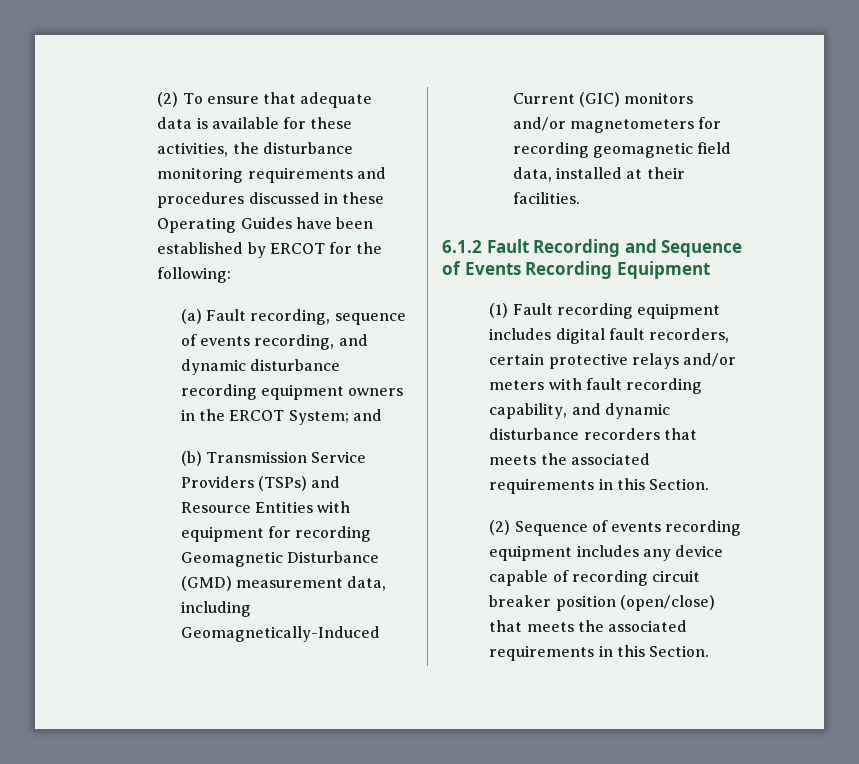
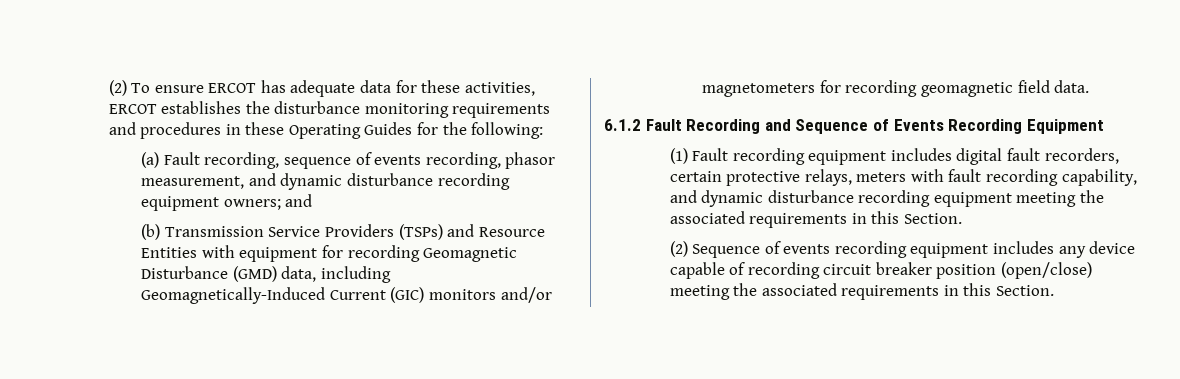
[263,92,373,108] [157,117,279,129] that adequate data is available -> [208,80,392,97] ERCOT has adequate data
(229, 149) none -> [108,101,242,114] ERCOT establishes
[248,192,320,204] discussed -> (222, 130) none
[295,217,374,229] [157,242,325,258] have been established by ERCOT -> (413, 128) none
[338,334,368,346] [180,359,341,375] [180,384,404,400] [180,409,349,425] and dynamic disturbance recording equipment owners in the ERCOT System; -> [505,152,556,169] [141,173,510,190] [141,196,281,211] phasor measurement, and dynamic disturbance recording equipment owners;
[236,578,344,588] measurement -> (277, 274) none
[512,167,685,182] [512,192,580,204] data, installed at their facilities. -> [1054,80,1090,93] data.
[631,353,737,369] relays and/or -> [804,169,852,186] relays,
[583,428,697,440] [489,455,537,465] recorders that meets -> [858,190,1077,207] recording equipment meeting
[489,620,574,632] that meets -> [669,285,730,300] meeting

